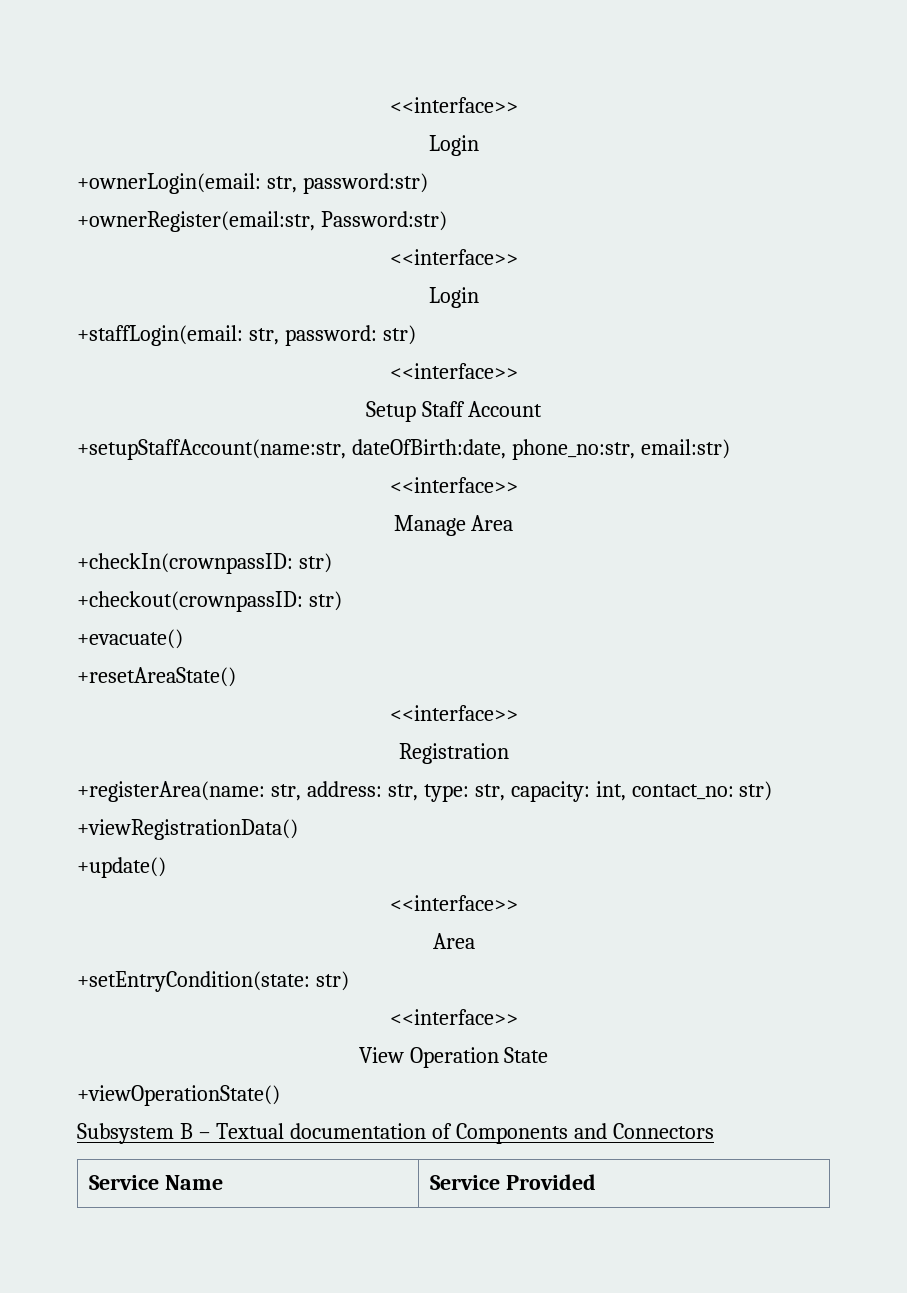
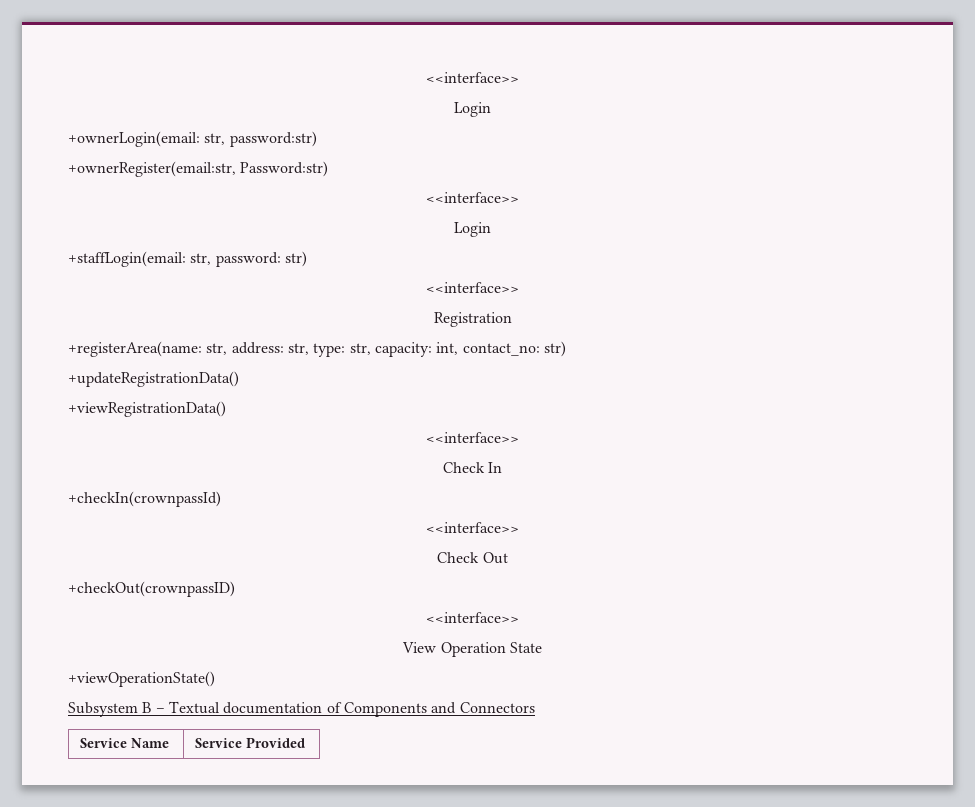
[365,401,543,422] [77,439,730,460] [389,477,518,493] [393,515,514,536] [77,553,332,574] [77,591,342,612] [77,629,183,649] [77,667,236,687] [389,705,518,721] // Setup Staff Account // +setupStaffAccount(name:str, dateOfBirth:date, phone_no:str, email:str) // <<interface>> // Manage Area // +checkIn(crownpassID: str) // +checkout(crownpassID: str) // +evacuate() // +resetAreaState() // <<interface>> -> (519, 287) none
(773, 791) none -> [68,371,239,387] // +updateRegistrationData()
[77,857,166,878] [389,895,518,911] [432,933,475,949] [77,971,349,992] // +update() // <<interface>> // Area // +setEntryCondition(state: str) -> [426,432,519,443] [442,462,503,473] [68,491,221,507] [426,522,519,533] [437,552,508,564] [68,581,235,597] // <<interface>> // Check In // +checkIn(crownpassId) // <<interface>> // Check Out // +checkOut(crownpassID)

